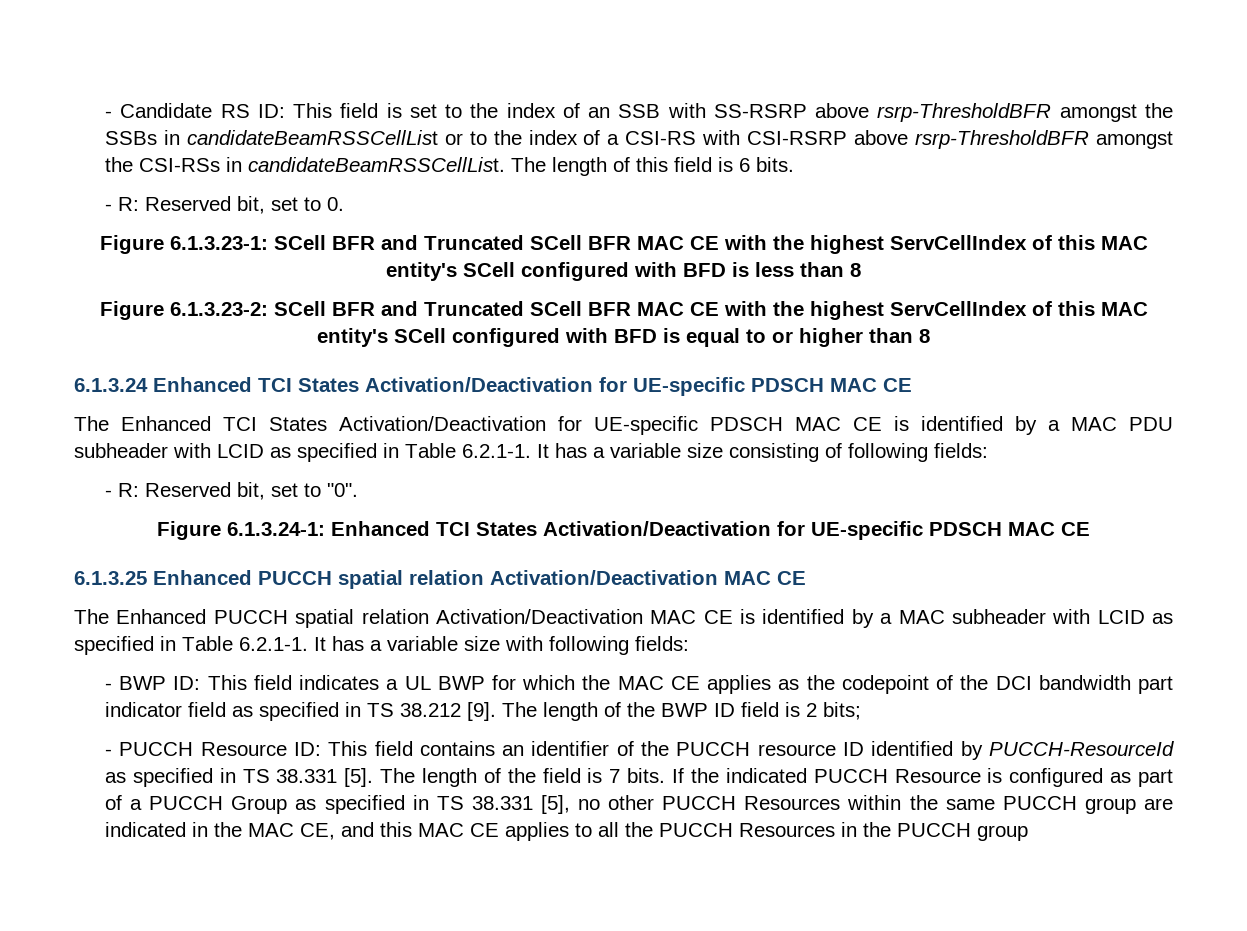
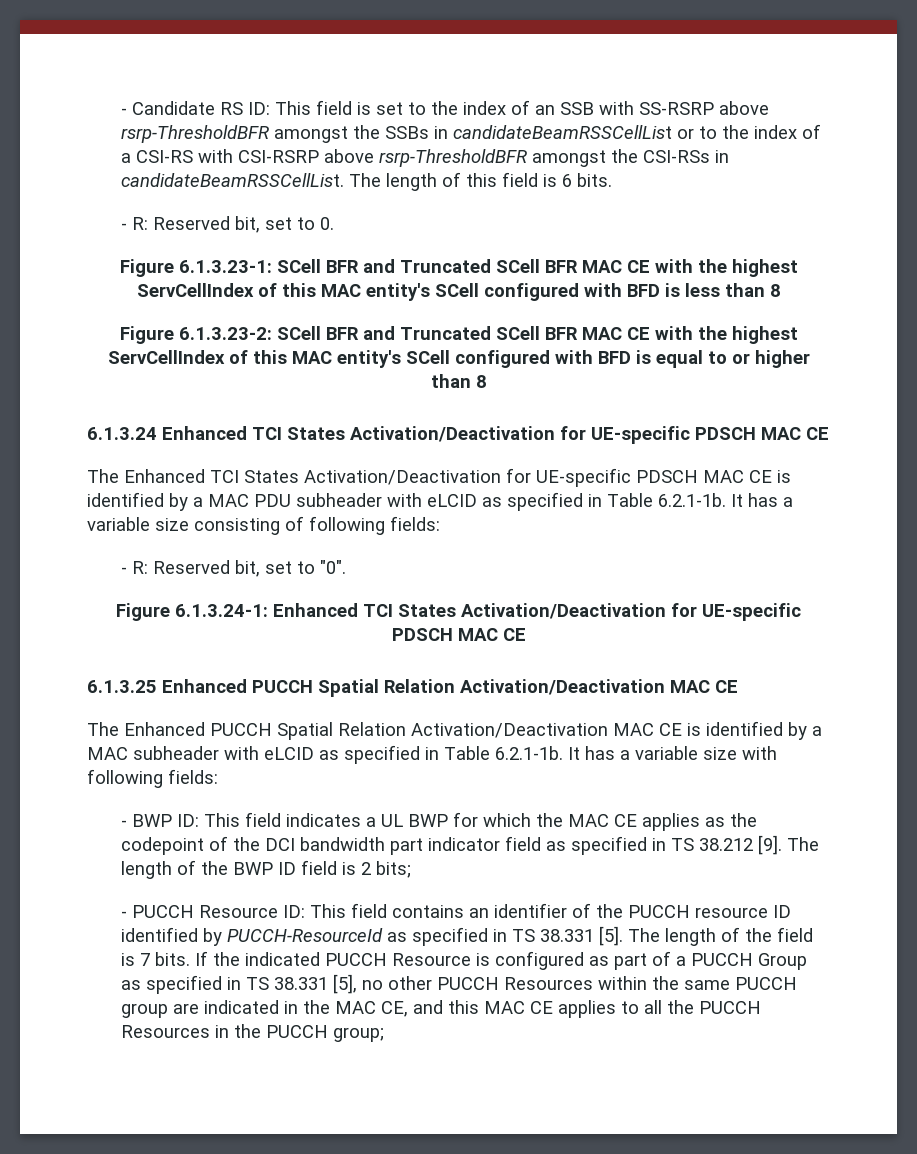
[217,443,531,462] LCID as specified in Table 6.2.1-1. -> [427,492,726,511] eLCID as specified in Table 6.2.1-1b.
[338,570,484,589] spatial relation -> [318,679,455,697] Spatial Relation
[295,609,429,628] spatial relation -> [277,722,406,740] Spatial Relation
[1097,610,1173,624] [74,636,308,655] LCID as specified in Table 6.2.1-1. -> [264,745,563,764] eLCID as specified in Table 6.2.1-1b.
[976,825,1028,841] group -> [333,1027,385,1042] group;

